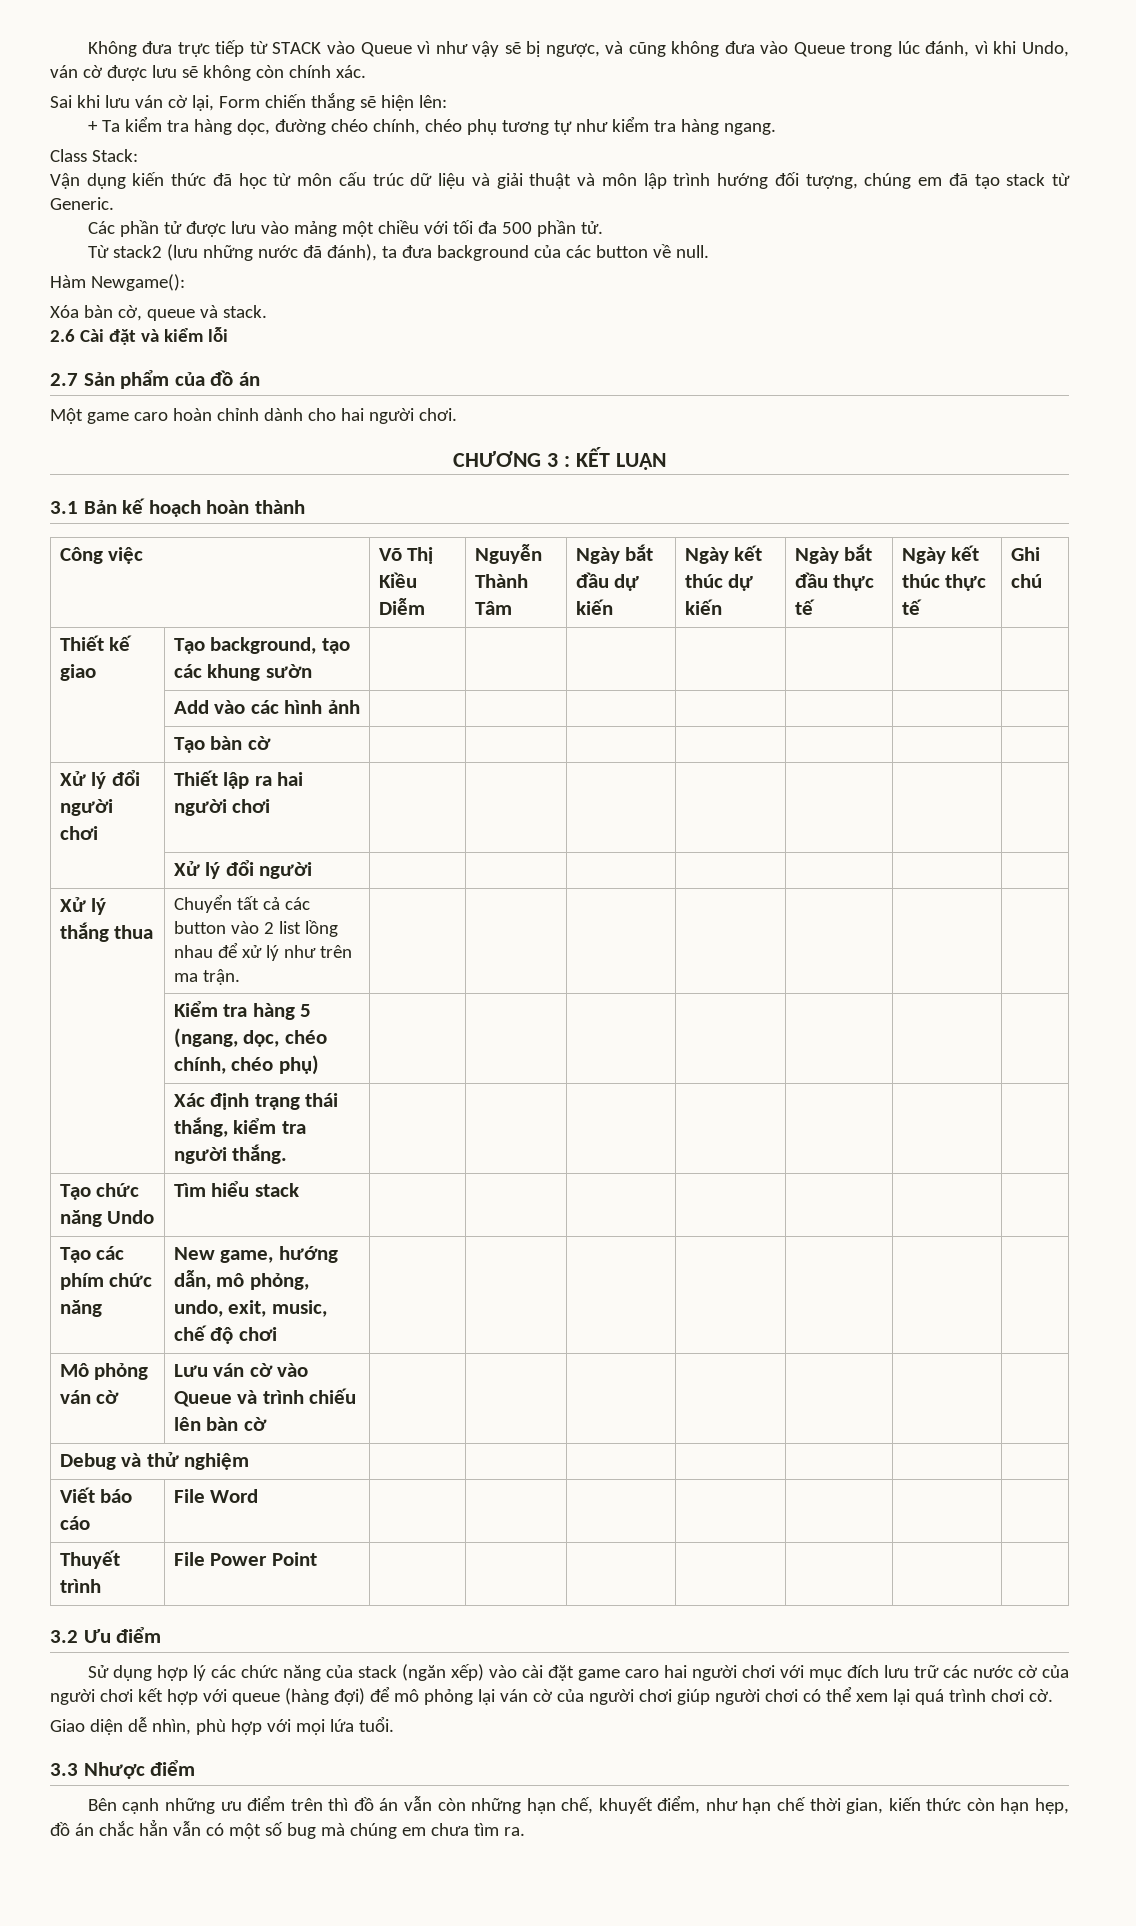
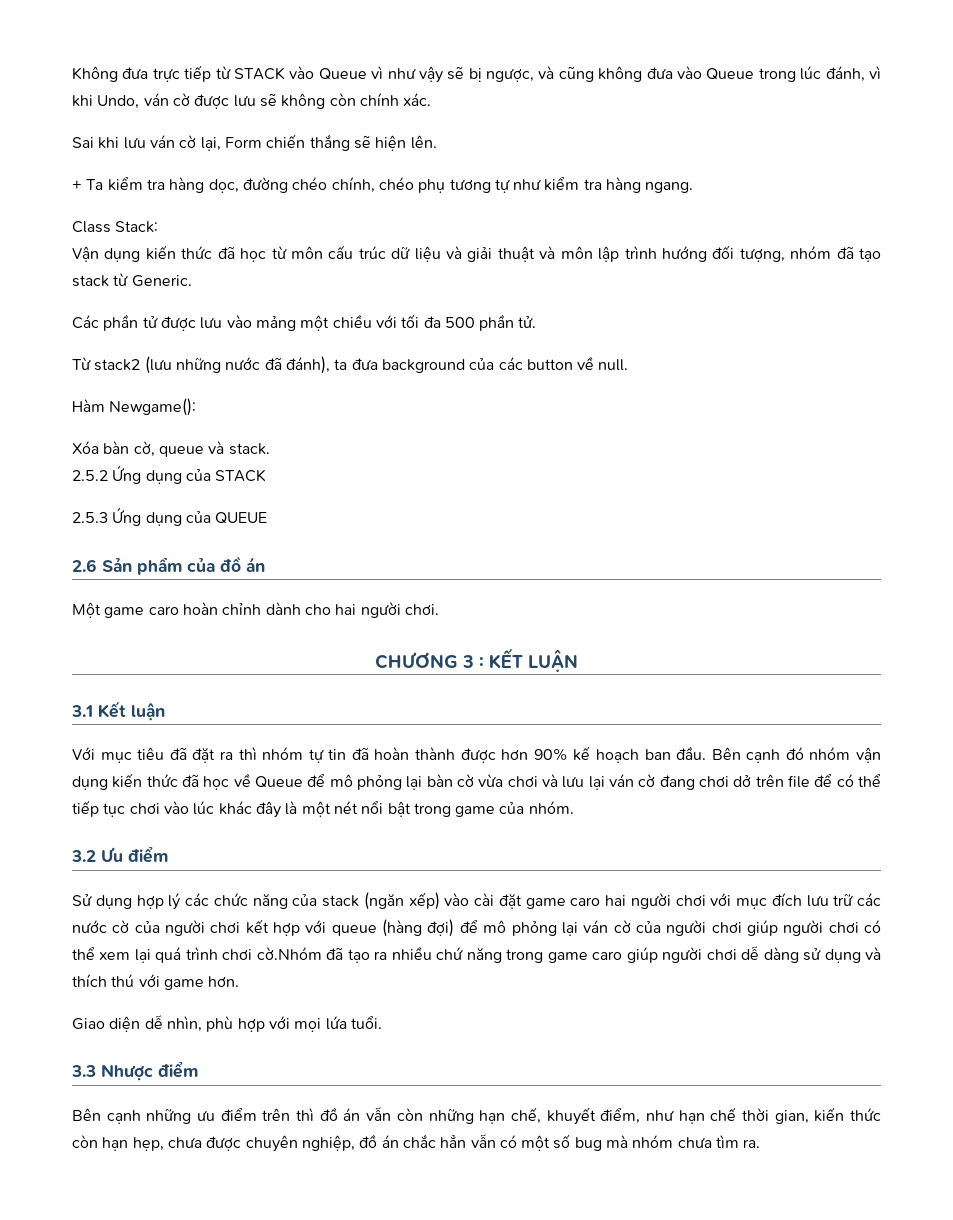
[418,95,447,108] lên: -> [410,135,437,149] lên.
[864,173,943,189] chúng em -> [790,246,832,259] nhóm
[50,327,228,345] [50,373,78,386] 2.6 Cài đặt và kiểm lỗi // 2.7 -> [72,465,267,484] [72,507,268,526] [72,559,97,572] 2.5.2 Ứng dụng của STACK // 2.5.3 Ứng dụng của QUEUE // 2.6
[83,498,305,517] [59,547,144,564] [378,547,434,564] [378,572,417,588] [378,598,425,615] [474,544,542,564] [474,574,528,588] [474,601,512,615] [575,544,654,564] [575,572,640,591] [575,599,613,615] [684,545,763,564] [684,574,754,591] [684,599,722,615] [794,544,873,564] [794,572,875,591] [794,599,815,615] [901,545,980,564] [901,574,987,591] [901,599,922,615] [1010,547,1040,561] [1010,574,1042,588] [59,635,133,651] [59,664,96,681] [173,637,350,654] [173,664,312,681] [173,700,360,714] [173,736,271,753] [59,770,140,789] [59,799,113,816] [59,826,98,840] [173,770,304,789] [173,799,271,816] [173,860,313,879] [59,897,107,915] [59,922,154,942] [173,894,310,913] [173,920,338,937] [173,942,352,961] [173,969,240,985] [173,1001,312,1020] [173,1028,327,1048] [173,1055,319,1075] [173,1093,339,1110] [173,1117,306,1137] [173,1144,288,1164] [59,1183,140,1200] [59,1210,155,1227] [173,1181,299,1197] [59,1246,125,1263] [59,1273,153,1290] [59,1300,102,1317] [173,1246,338,1263] [173,1270,309,1290] [173,1300,327,1317] [173,1325,277,1344] [59,1363,149,1380] [59,1390,120,1404] [173,1363,309,1377] [173,1388,357,1407] [173,1417,267,1431] [59,1452,250,1470] [59,1487,133,1503] [59,1516,90,1530] [173,1489,259,1503] [59,1550,120,1569] [59,1579,101,1593] [173,1552,317,1566] Bản kế hoạch hoàn thành // Công việc | Võ Thị Kiều Diễm | Nguyễn Thành Tâm | Ngày bắt đầu dự kiến | Ngày kết thúc dự kiến | Ngày bắt đầu thực tế | Ngày kết thúc thực tế | Ghi chú // Thiết kế giao | Tạo background, tạo các khung sườn | | | | | | | // | Add vào các hình ảnh | | | | | | | // | Tạo bàn cờ | | | | | | | // Xử lý đổi người chơi | Thiết lập ra hai người chơi | | | | | | | // | Xử lý đổi người | | | | | | | // Xử lý thắng thua | Chuyển tất cả các button vào 2 list lồng nhau để xử lý như trên ma trận. | | | | | | | // | Kiểm tra hàng 5 (ngang, dọc, chéo chính, chéo phụ) | | | | | | | // | Xác định trạng thái thắng, kiểm tra người thắng. | | | | | | | // Tạo chức năng Undo | Tìm hiểu stack | | | | | | | // Tạo các phím chức năng | New game, hướng dẫn, mô phỏng, undo, exit, music, chế độ chơi | | | | | | | // Mô phỏng ván cờ | Lưu ván cờ vào Queue và trình chiếu lên bàn cờ | | | | | | | // Debug và thử nghiệm | | | | | | | // Viết báo cáo | File Word | | | | | | | // Thuyết trình | File Power Point | | | | | | | -> [98,701,165,721] [72,746,882,763] [72,773,882,790] [72,800,574,818] Kết luận // Với mục tiêu đã đặt ra thì nhóm tự tin đã hoàn thành được hơn 90% kế hoạch ban đầu. Bên cạnh đó nhóm vận dụng kiến thức đã học về Queue để mô phỏng lại bàn cờ vừa chơi và lưu lại ván cờ đang chơi dở trên file để có thể tiếp tục chơi vào lúc khác đây là một nét nổi bật trong game của nhóm.
[1028,1689,1053,1702] cờ. -> [256,946,881,963] [72,974,240,990] cờ.Nhóm đã tạo ra nhiều chứ năng trong game caro giúp người chơi dễ dàng sử dụng và thích thú với game hơn.
(1069, 1806) none -> [167,1135,355,1152] chưa được chuyên nghiệp,
[349,1823,426,1839] chúng em -> [632,1135,674,1148] nhóm

